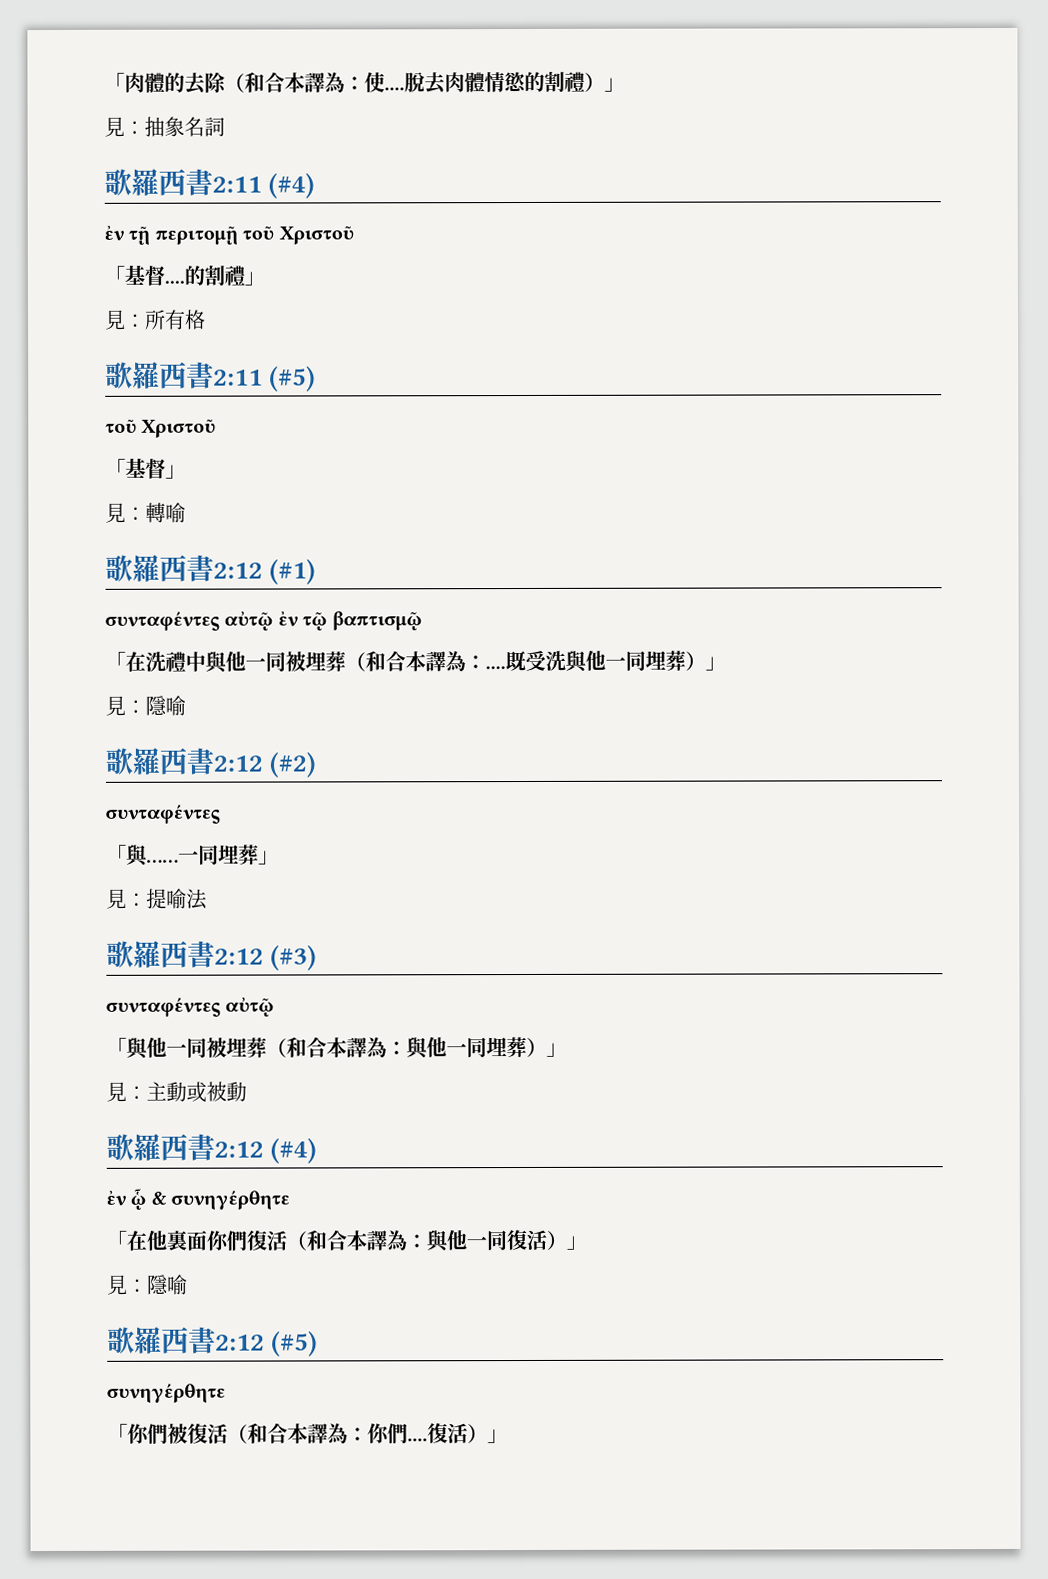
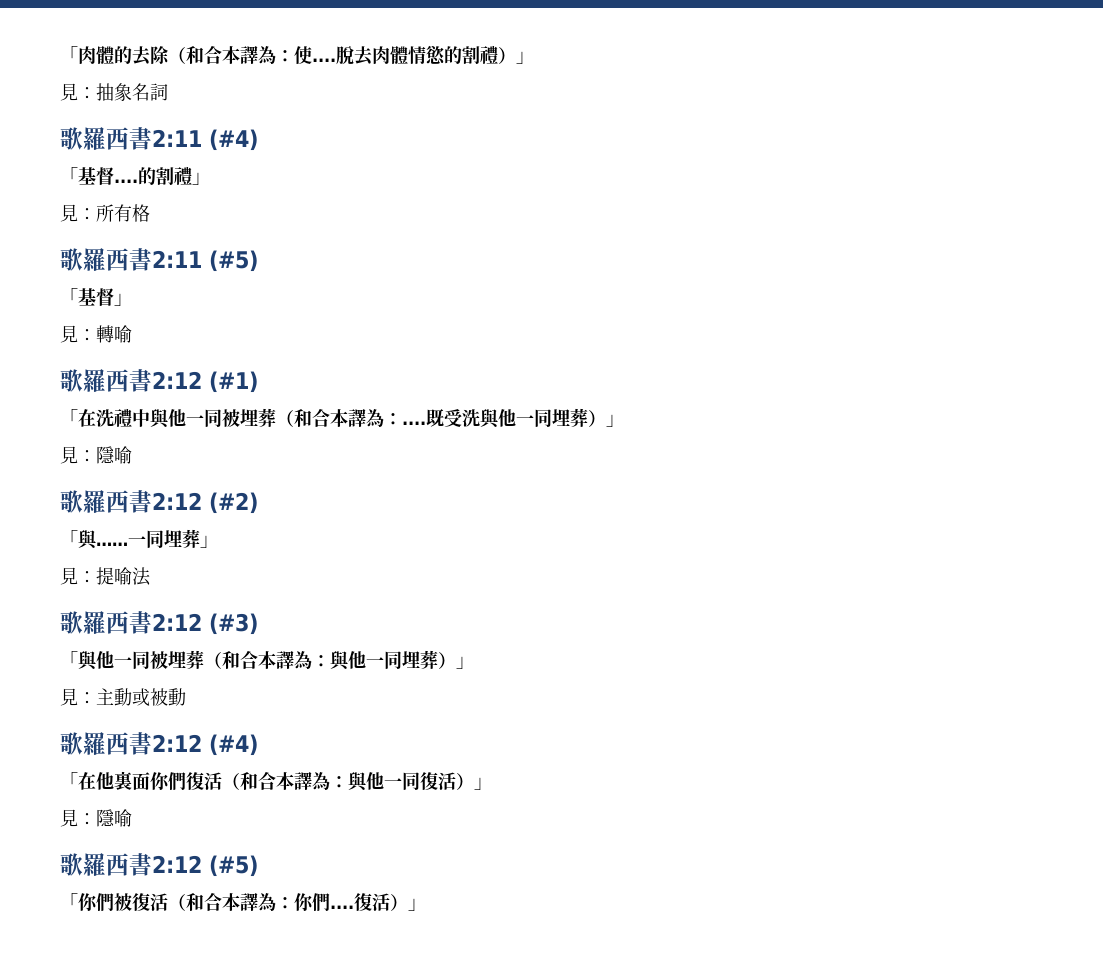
[104,225,354,245] // ἐν τῇ περιτομῇ τοῦ Χριστοῦ -> (258, 140) none
[105,418,217,438] // τοῦ Χριστοῦ -> (258, 261) none
[105,611,422,631] // συνταφέντες αὐτῷ ἐν τῷ βαπτισμῷ -> (258, 382) none
[106,804,221,824] // συνταφέντες -> (258, 503) none
[106,997,275,1017] // συνταφέντες αὐτῷ -> (258, 624) none
[106,1187,291,1210] // ἐν ᾧ & συνηγέρθητε -> (258, 745) none
[107,1383,226,1403] // συνηγέρθητε -> (258, 866) none

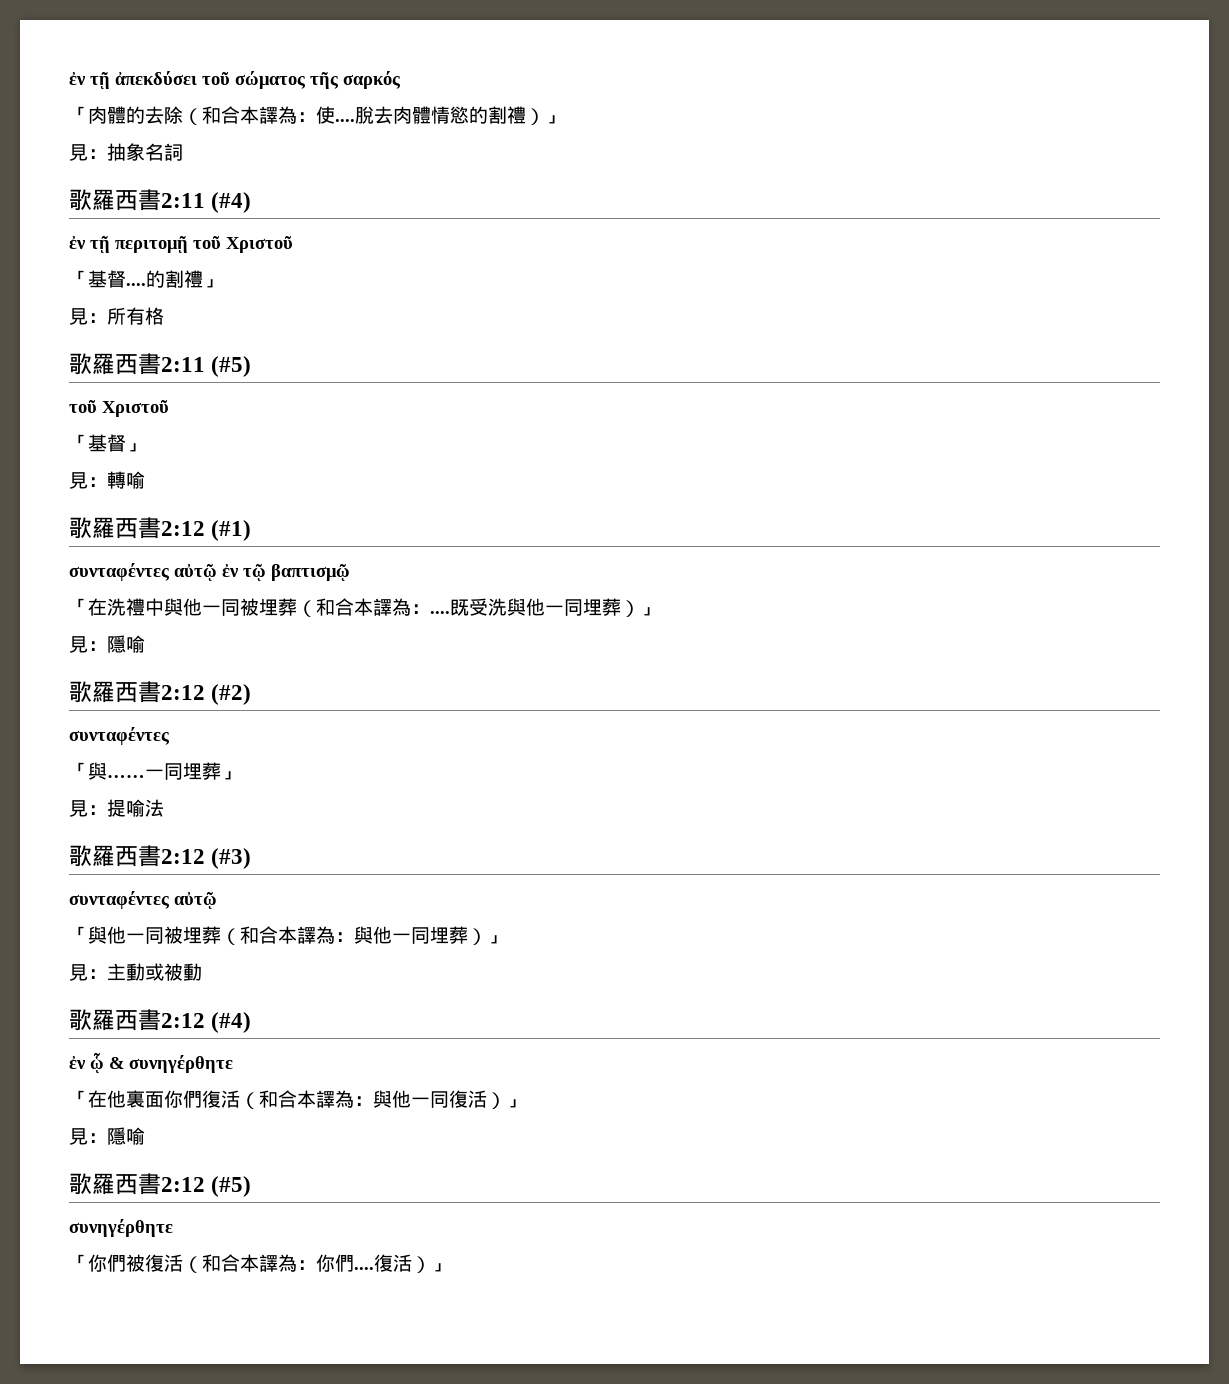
(60, 54) none -> [69,71,400,89] ἐν τῇ ἀπεκδύσει τοῦ σώματος τῆς σαρκός //
(258, 140) none -> [69,236,293,253] // ἐν τῇ περιτομῇ τοῦ Χριστοῦ
(258, 261) none -> [69,400,169,417] // τοῦ Χριστοῦ
(258, 382) none -> [69,563,350,581] // συνταφέντες αὐτῷ ἐν τῷ βαπτισμῷ
(258, 503) none -> [69,727,169,745] // συνταφέντες
(258, 624) none -> [69,891,217,909] // συνταφέντες αὐτῷ
(258, 745) none -> [69,1053,233,1073] // ἐν ᾧ & συνηγέρθητε
(258, 866) none -> [69,1219,173,1237] // συνηγέρθητε

